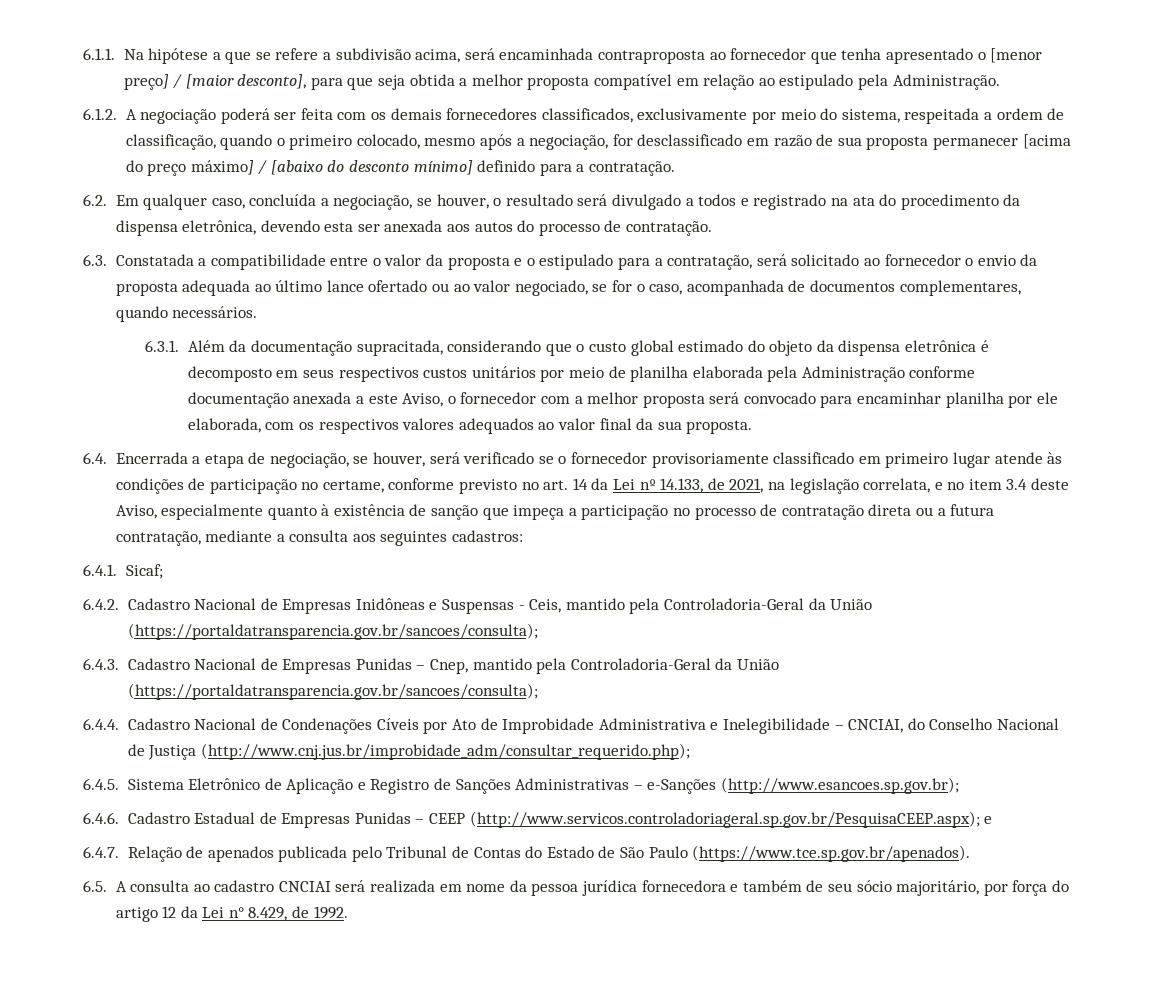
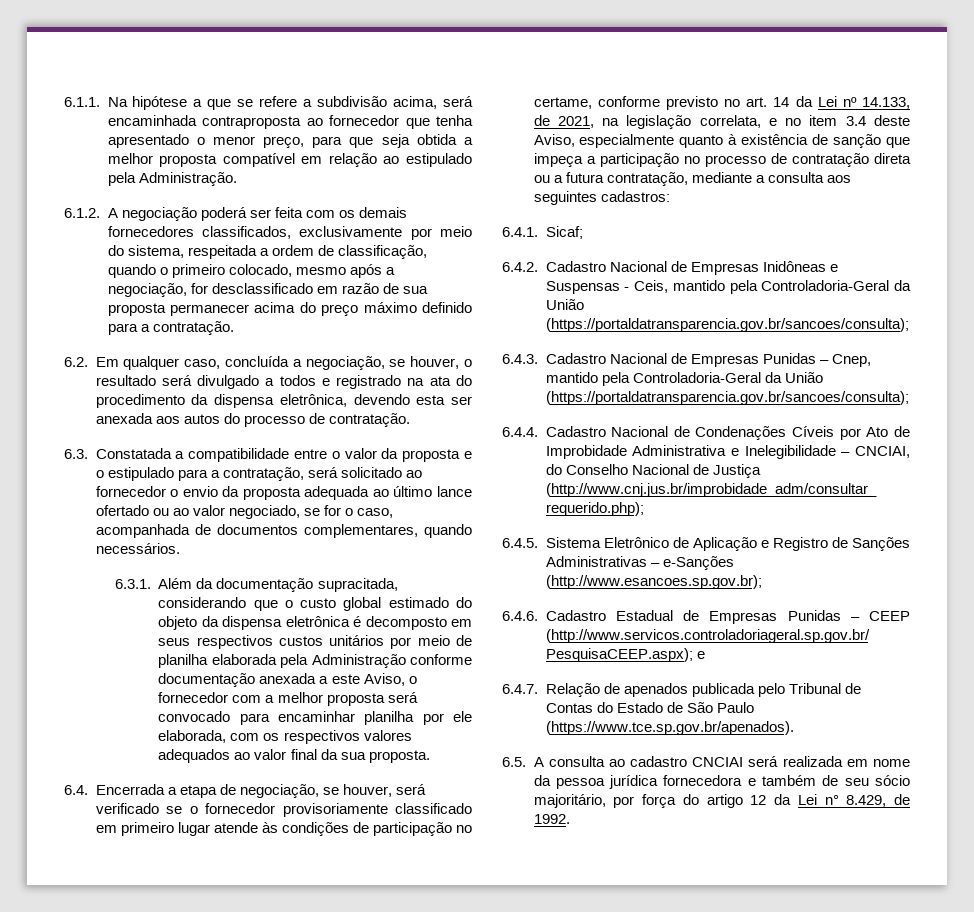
[990,48,1043,63] [123,74,307,90] [menor preço] / [maior desconto], -> [212,136,305,148] menor preço,
[1022,134,1071,149] [acima -> [254,302,296,313] acima
[190,160,473,175] máximo] / [abaixo do desconto mínimo] -> [363,302,417,313] máximo

